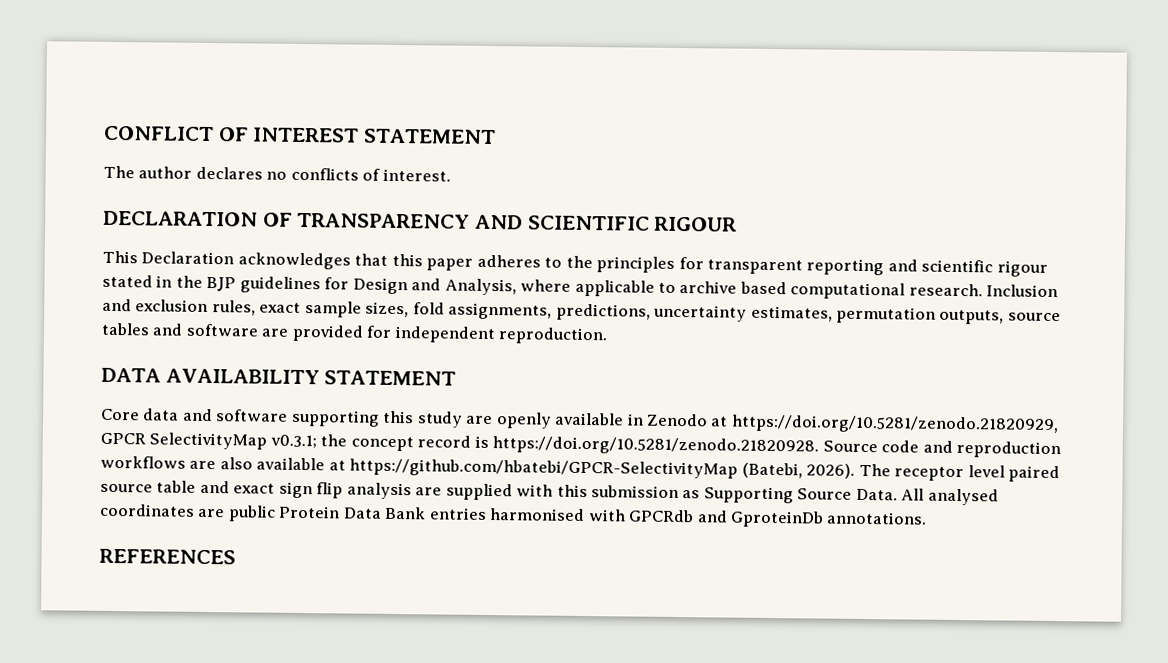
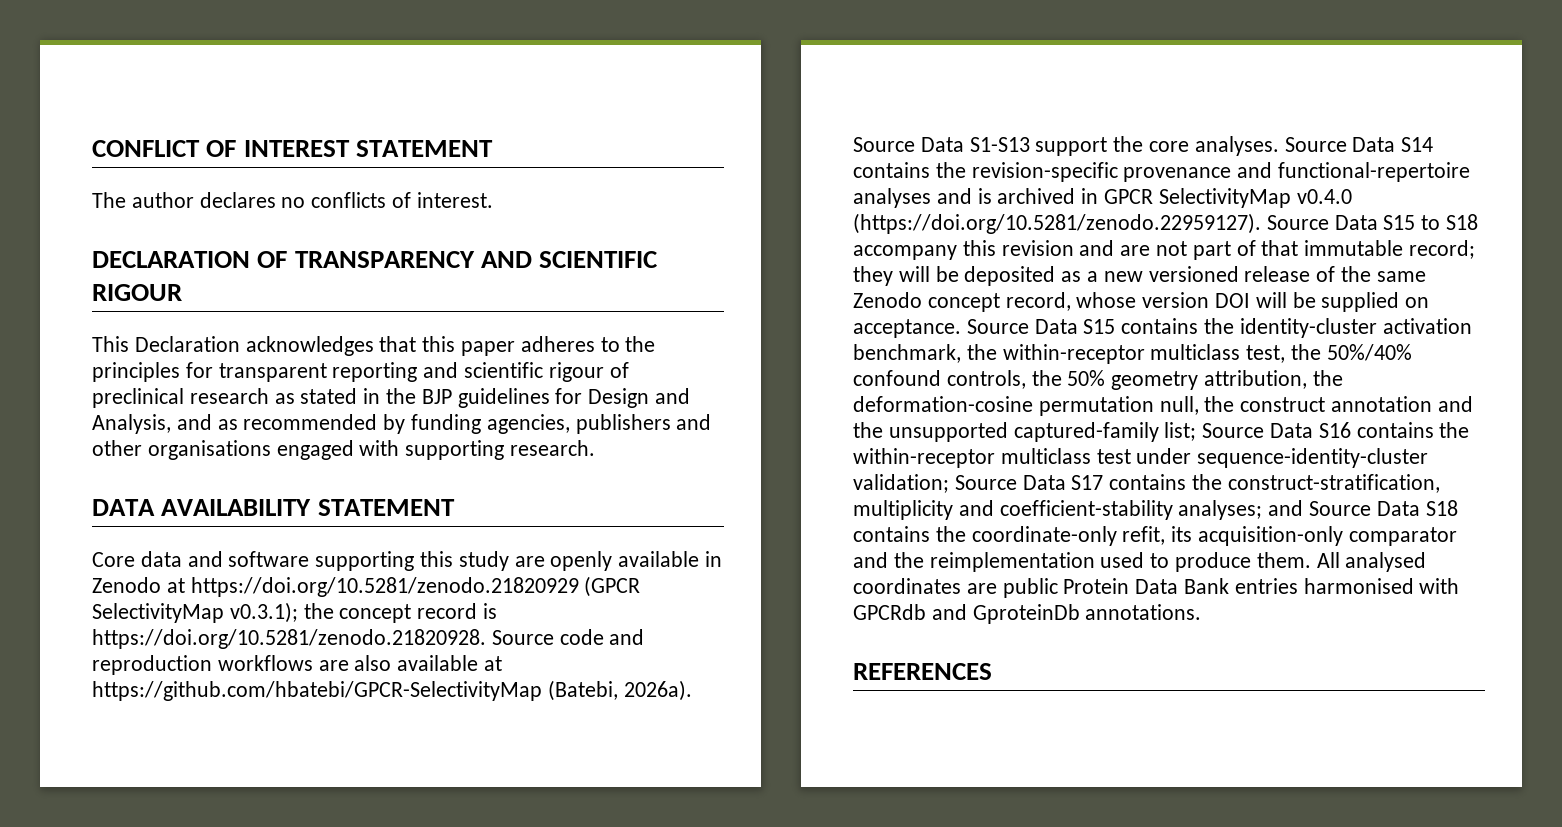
(1048, 268) none -> [609,362,629,378] [92,388,295,408] of preclinical research as
[520,279,1059,300] [102,298,1061,325] [101,322,609,345] where applicable to archive based computational research. Inclusion and exclusion rules, exact sample sizes, fold assignments, predictions, uncertainty estimates, permutation outputs, source tables and software are provided for independent reproduction. -> [176,414,712,434] [92,440,596,460] and as recommended by funding agencies, publishers and other organisations engaged with supporting research.
[730,414,1059,435] [100,432,317,450] https://doi.org/10.5281/zenodo.21820929, GPCR SelectivityMap v0.3.1; -> [190,576,641,597] [92,602,298,623] https://doi.org/10.5281/zenodo.21820929 (GPCR SelectivityMap v0.3.1);
[806,463,1060,483] [100,480,898,504] 2026). The receptor level paired source table and exact sign flip analysis are supplied with this submission as Supporting Source Data. -> [623,680,692,701] [853,136,1434,156] [853,162,1471,182] [853,188,1352,208] [853,213,1479,234] [853,240,1476,260] [853,266,1426,286] [853,292,1430,312] [853,318,1472,338] [853,344,1412,364] [853,370,1343,390] [853,396,1473,416] [853,422,1470,442] [853,448,1429,468] [853,474,1440,493] [853,500,1458,520] [853,526,1457,546] [853,552,1311,572] 2026a). Source Data S1-S13 support the core analyses. Source Data S14 contains the revision-specific provenance and functional-repertoire analyses and is archived in GPCR SelectivityMap v0.4.0 (https://doi.org/10.5281/zenodo.22959127). Source Data S15 to S18 accompany this revision and are not part of that immutable record; they will be deposited as a new versioned release of the same Zenodo concept record, whose version DOI will be supplied on acceptance. Source Data S15 contains the identity-cluster activation benchmark, the within-receptor multiclass test, the 50%/40% confound controls, the 50% geometry attribution, the deformation-cosine permutation null, the construct annotation and the unsupported captured-family list; Source Data S16 contains the within-receptor multiclass test under sequence-identity-cluster validation; Source Data S17 contains the construct-stratification, multiplicity and coefficient-stability analyses; and Source Data S18 contains the coordinate-only refit, its acquisition-only comparator and the reimplementation used to produce them.

